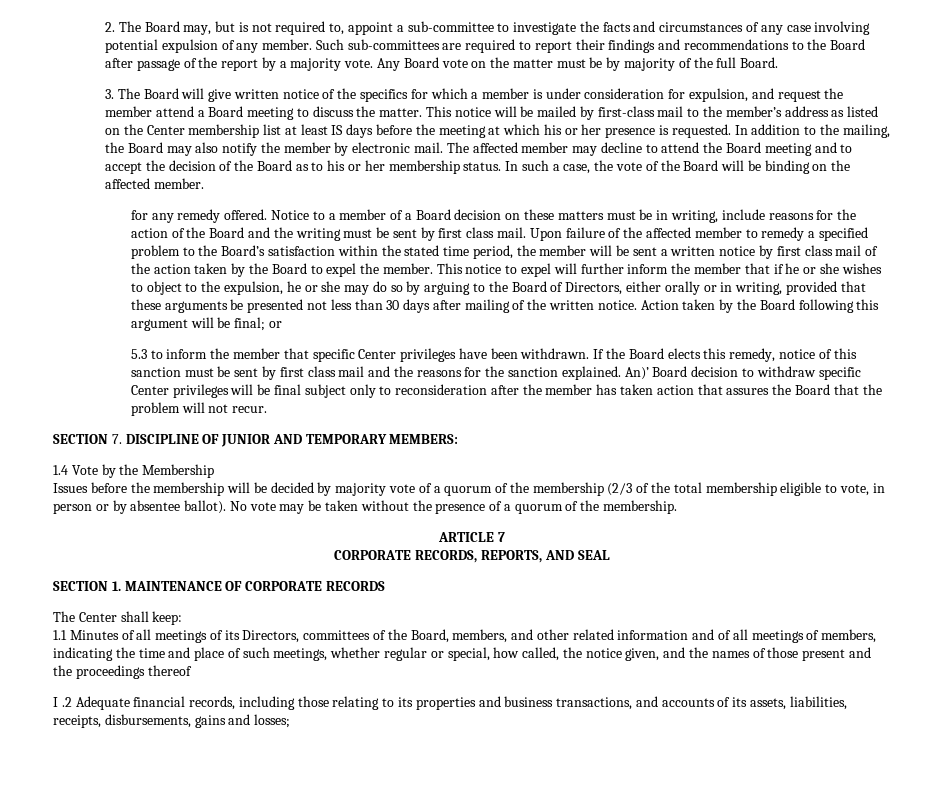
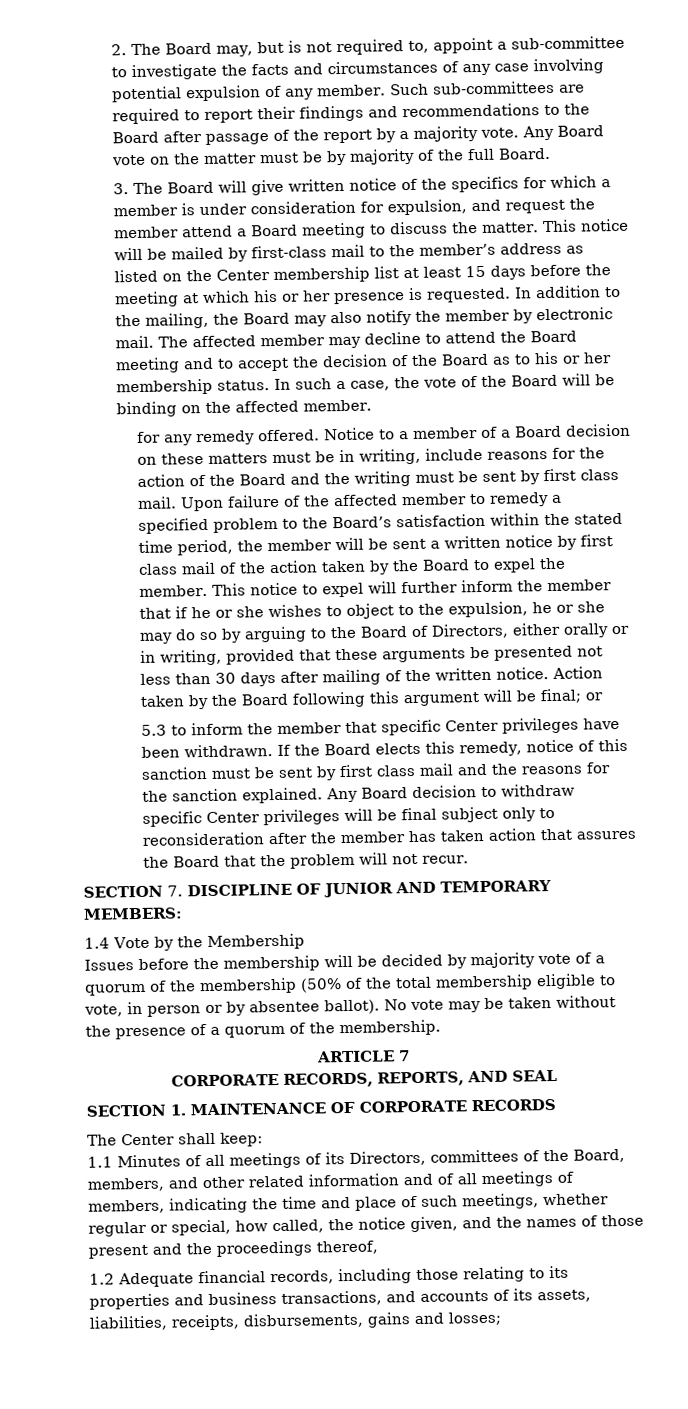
[331,125,344,135] IS -> [464,265,486,278] 15
[624,367,649,380] An)’ -> [325,787,358,803] Any
[607,483,633,496] (2/3 -> [300,978,342,993] (50%
[147,665,192,676] [53,697,72,707] thereof // I .2 -> [316,1240,378,1255] [89,1273,115,1285] thereof, // 1.2

